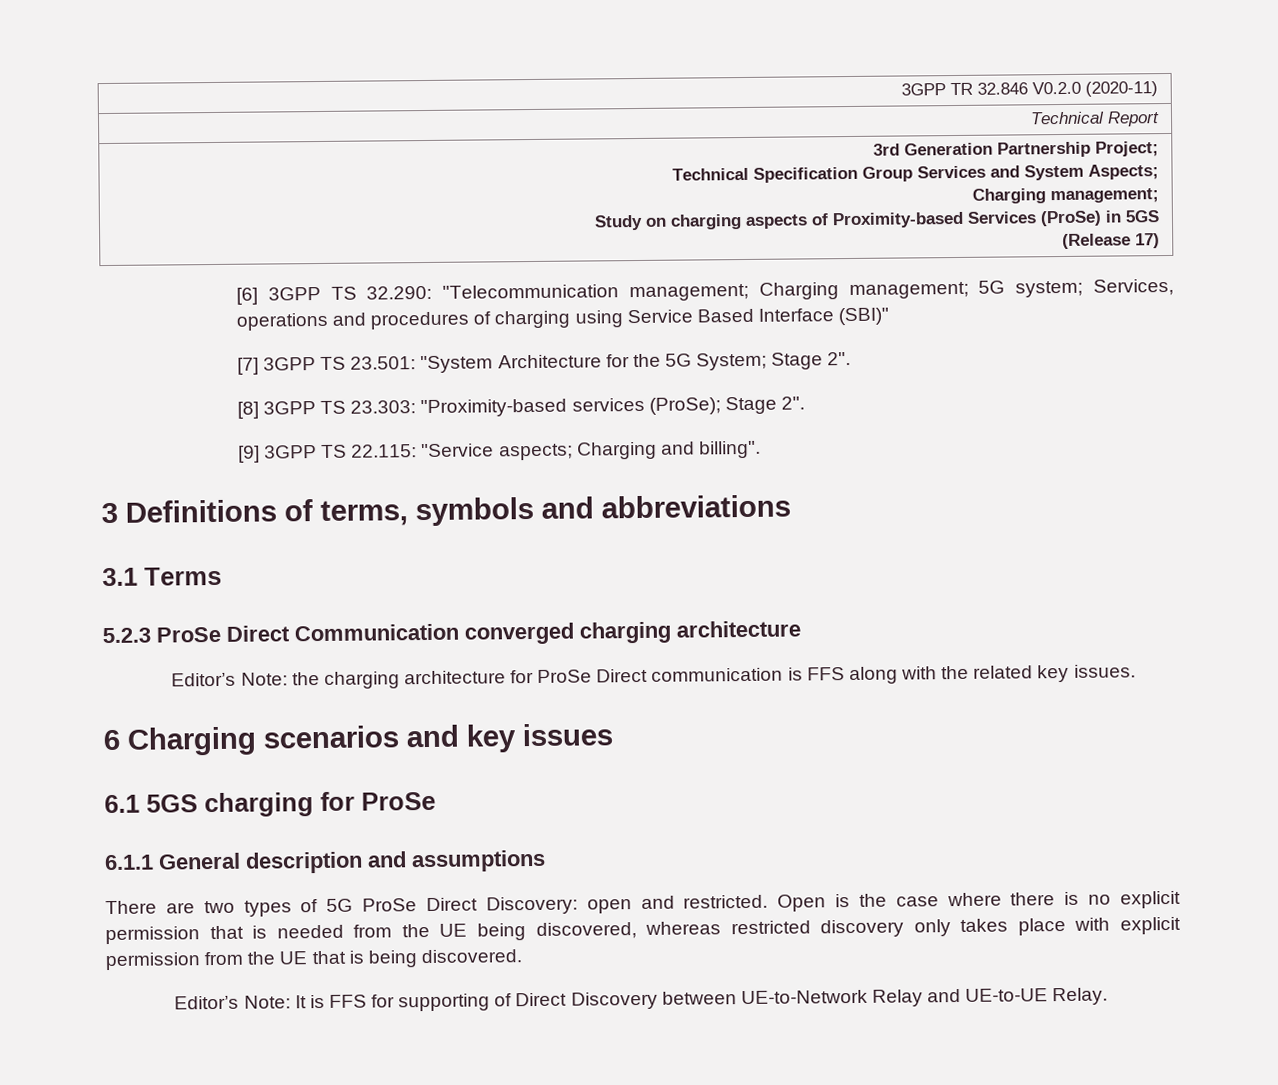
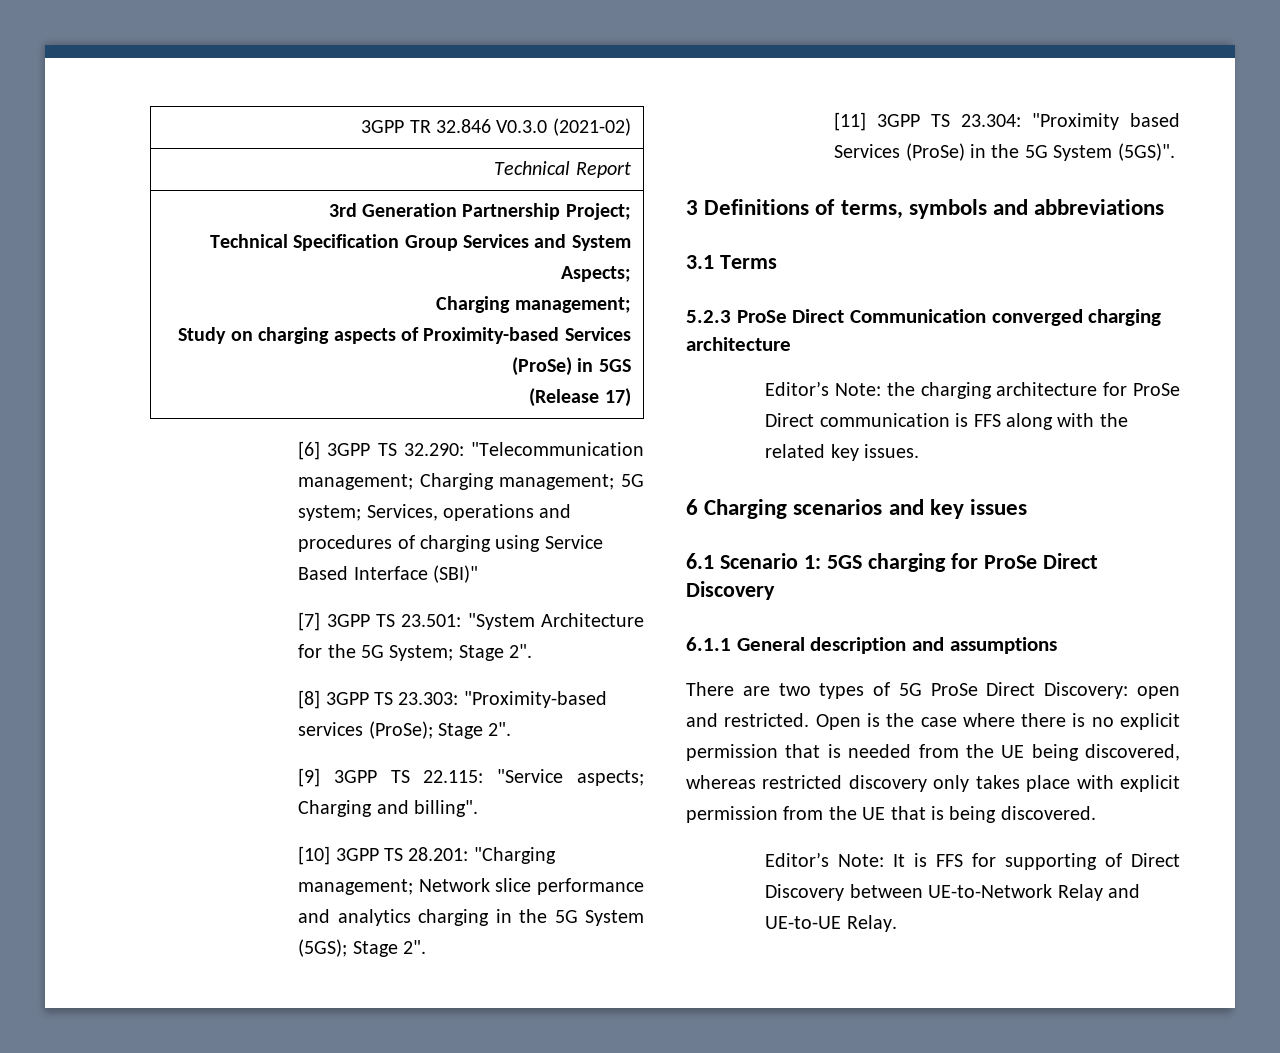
[1031,81,1158,97] V0.2.0 (2020-11) -> [496,118,631,136] V0.3.0 (2021-02)
(761, 449) none -> [298,846,556,865] [298,878,644,895] [298,909,644,926] [298,939,426,957] [834,112,1180,131] [834,143,1175,161] // [10] 3GPP TS 28.201: "Charging management; Network slice performance and analytics charging in the 5G System (5GS); Stage 2". // [11] 3GPP TS 23.304: "Proximity based Services (ProSe) in the 5G System (5GS)".
(140, 804) none -> [719,553,821,569] Scenario 1:
(436, 801) none -> [1042,553,1098,569] [686,581,775,600] Direct Discovery

